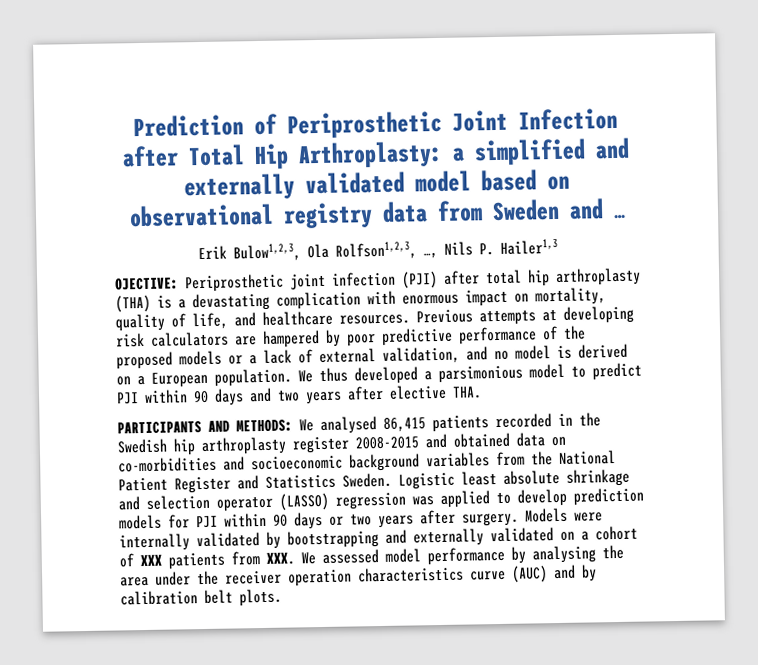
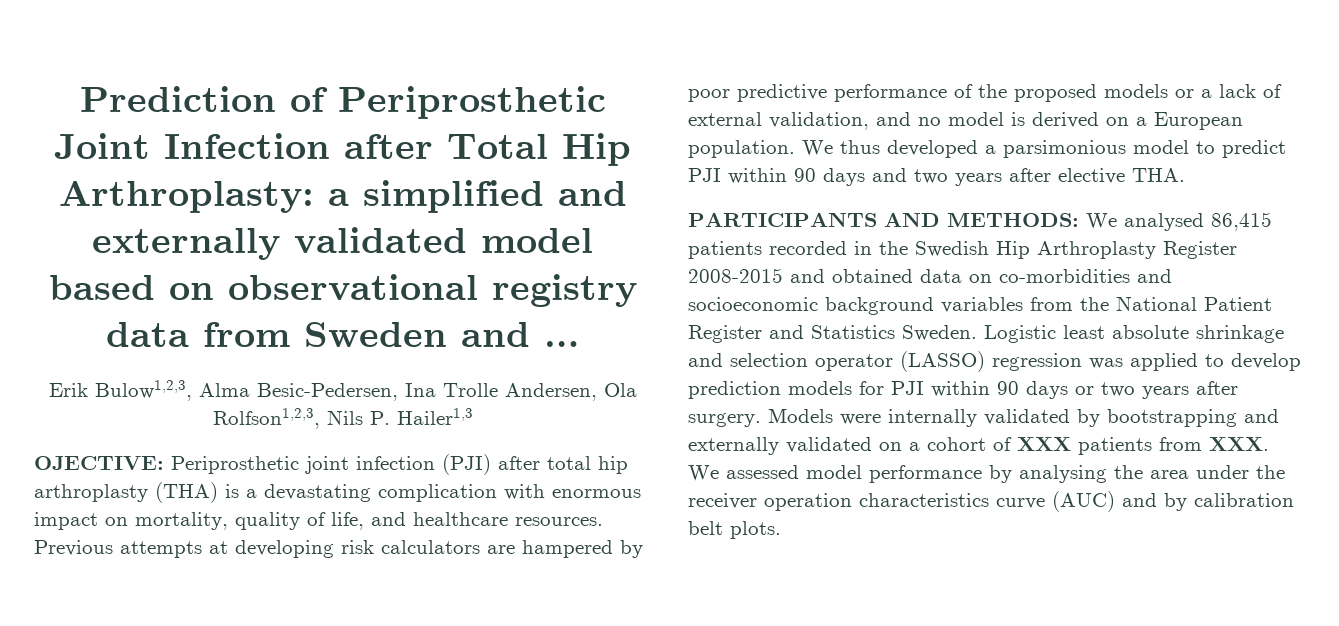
(301, 252) none -> [198,383,597,401] Alma Besic-Pedersen, Ina Trolle Andersen,
[422,251,438,259] …, -> (320, 418) none
[173,436,350,456] hip arthroplasty register -> [996,241,1237,259] Hip Arthroplasty Register

